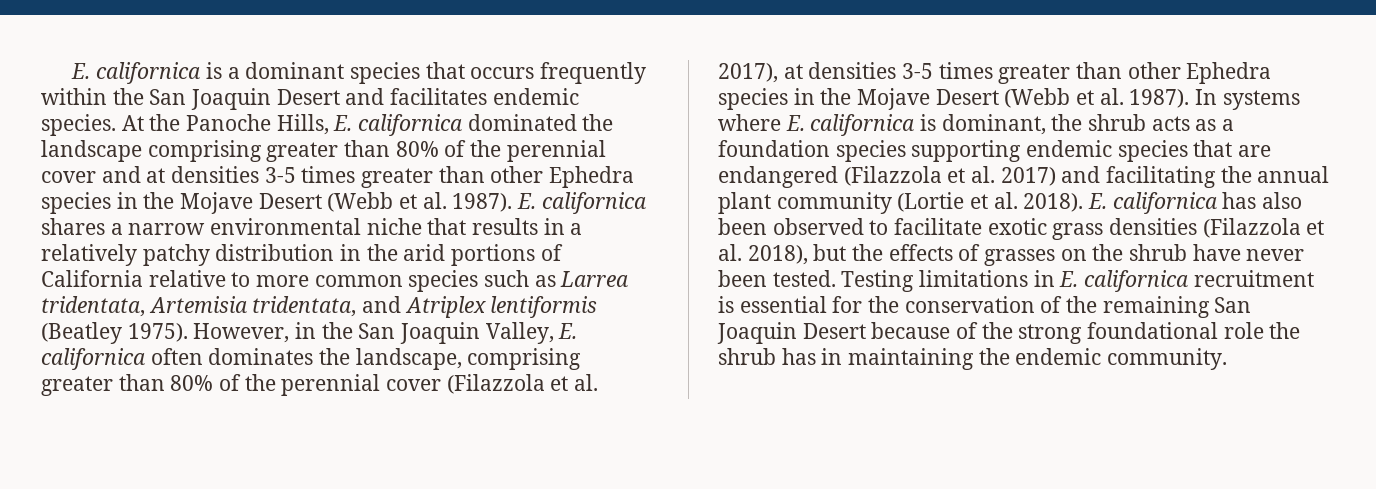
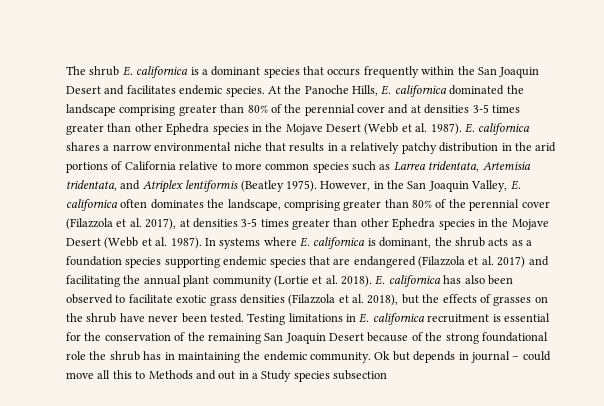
(71, 71) none -> [66,66,120,76] The shrub
(1228, 359) none -> [374,351,551,363] [66,370,388,382] Ok but depends in journal – could move all this to Methods and out in a Study species subsection

